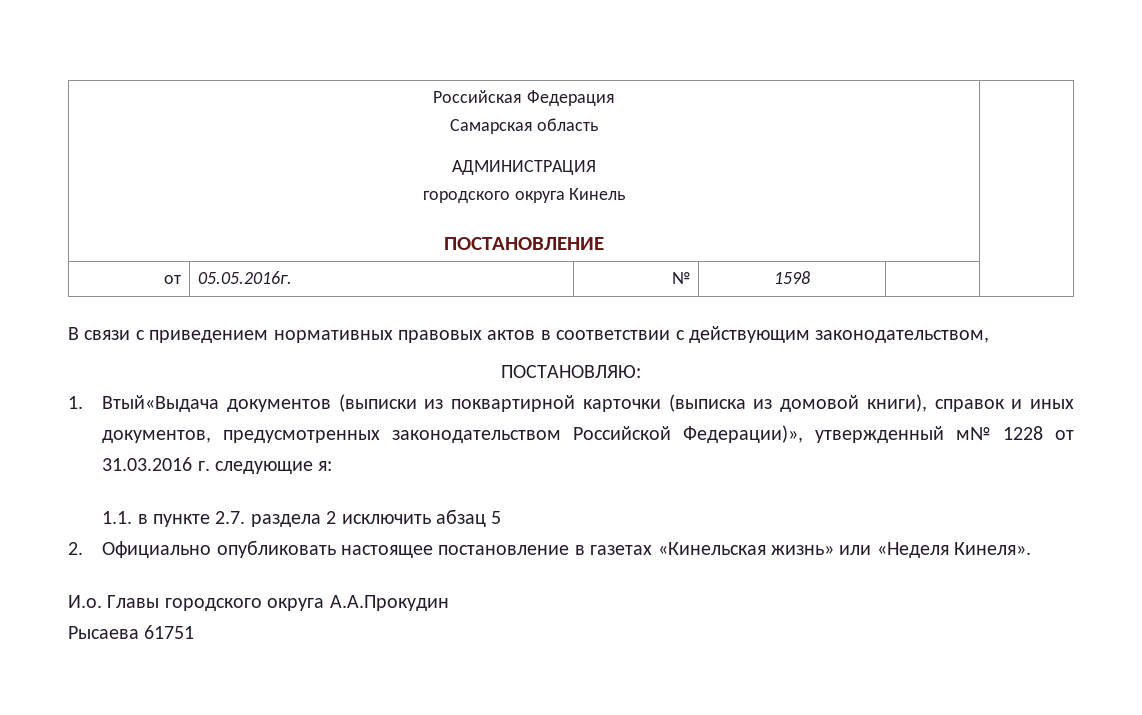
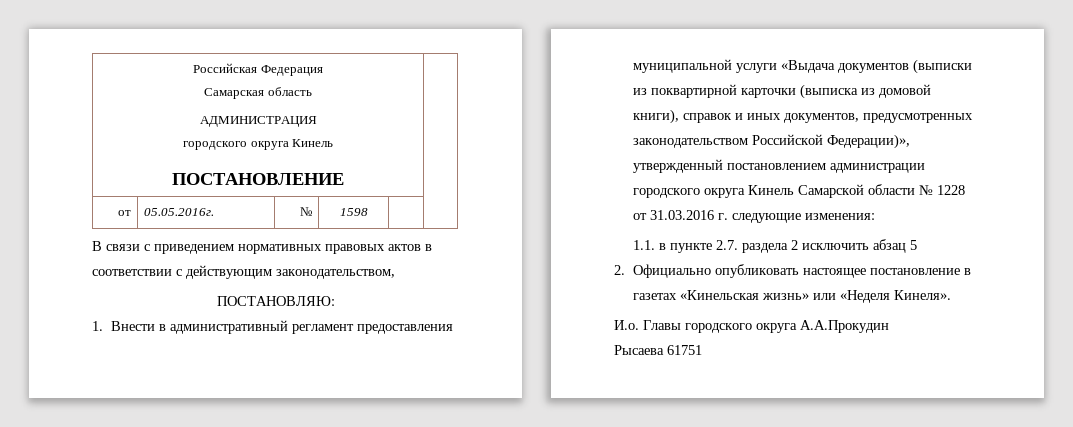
[102,395,220,412] Втый«Выдача -> [111,320,454,334] [633,59,836,73] Внести в административный регламент предоставления муниципальной услуги «Выдача
[956,427,992,440] м№ -> [727,163,926,173] [633,184,934,198] постановлением администрации городского округа Кинель Самарской области №
[318,461,333,471] я: -> [805,213,876,220] изменения:

